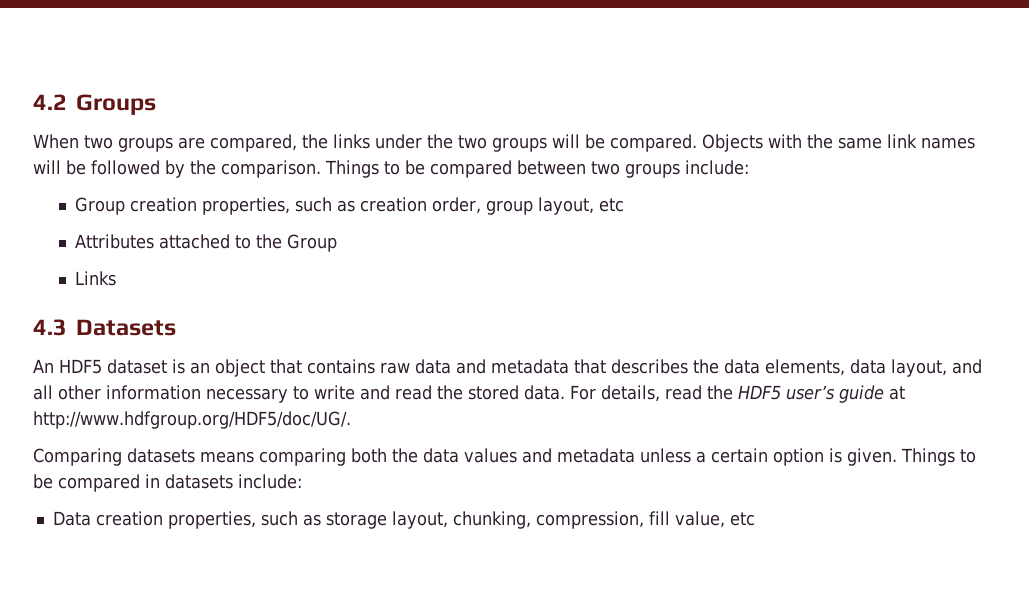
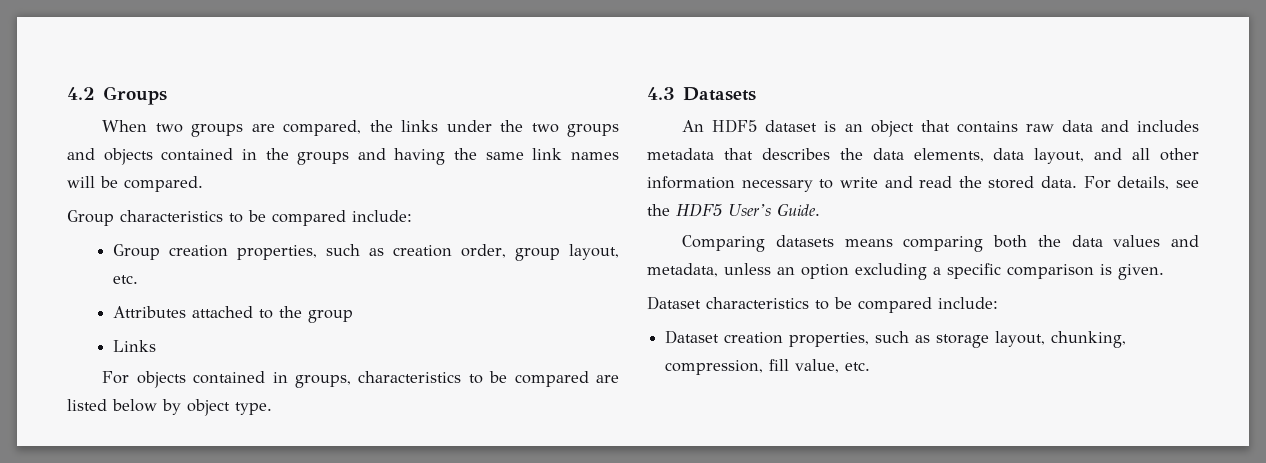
[552,134,802,152] will be compared. Objects with -> [67,148,446,165] and objects contained in the groups and having
[91,160,680,178] followed by the comparison. Things to be compared between two groups -> [124,176,203,192] [67,210,346,226] compared. // Group characteristics to be compared
[599,198,625,212] etc -> [112,275,138,284] etc.
[287,234,338,252] Group -> [307,310,353,323] group
(117, 278) none -> [102,371,619,388] [67,399,272,416] // For objects contained in groups, characteristics to be compared are listed below by object type.
(486, 366) none -> [1137,120,1199,132] includes
[665,385,702,400] read -> [1176,180,1199,188] see
[786,385,905,403] [33,411,351,429] user’s guide at http://www.hdfgroup.org/HDF5/doc/UG/. -> [728,203,820,217] User’s Guide.
[557,448,824,466] metadata unless a certain option -> [647,263,1094,280] metadata, unless an option excluding a specific comparison
[901,448,976,466] [33,474,302,492] [52,511,91,526] Things to be compared in datasets include: // Data -> [647,296,998,313] [665,330,720,344] // Dataset characteristics to be compared include: // Dataset
[729,512,755,526] etc -> [845,362,871,371] etc.

